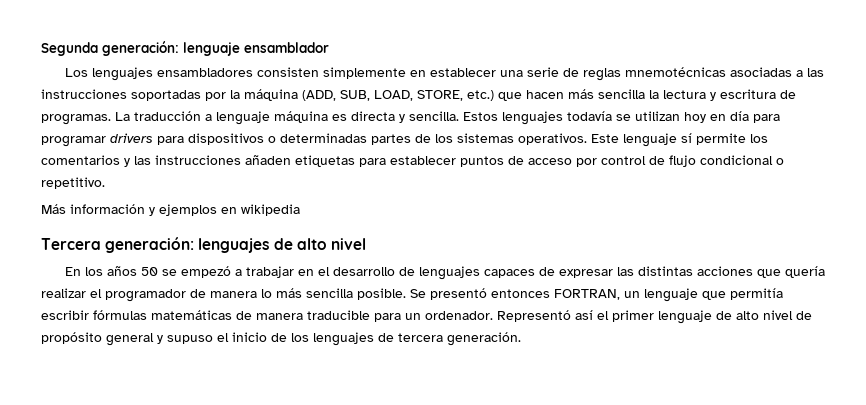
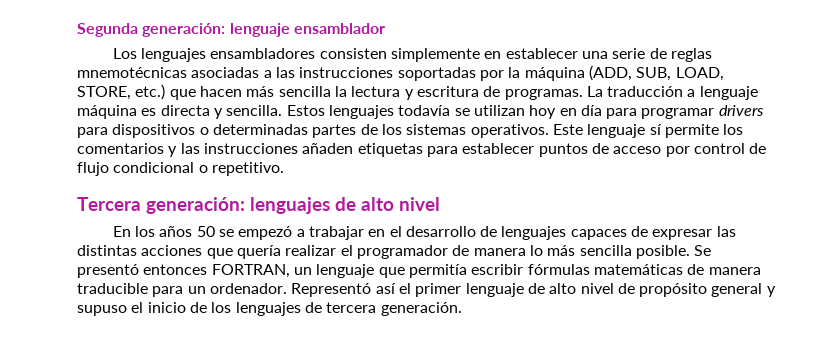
[41,204,300,216] // Más información y ejemplos en wikipedia -> (284, 169) none

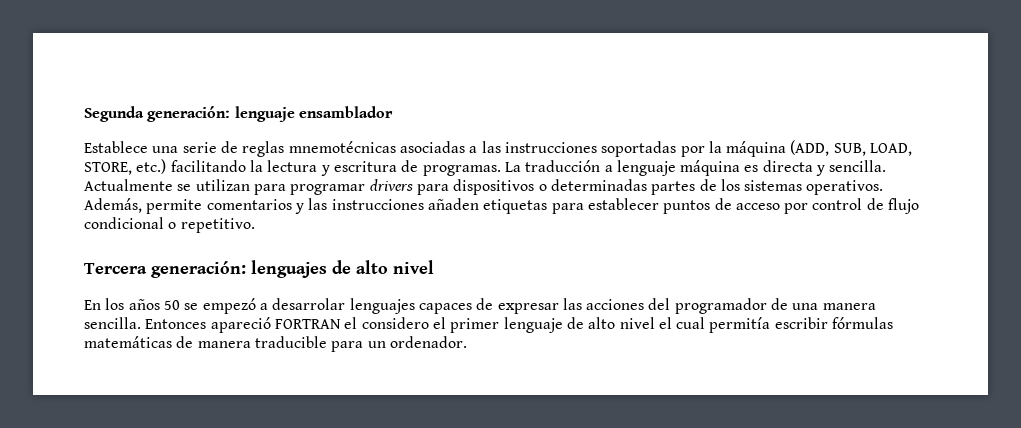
[112,48,578,62] Los lenguajes ensambladores consisten simplemente en establecer -> [84,141,148,153] Establece
[169,86,331,100] que hacen más sencilla -> [170,160,246,172] facilitando
[286,105,602,119] Estos lenguajes todavía se utilizan hoy en día -> [84,179,250,191] Actualmente se utilizan
[552,124,744,138] Este lenguaje sí permite los -> [84,198,203,214] Además, permite
[308,226,498,240] trabajar en el desarrollo de -> [272,298,346,310] desarrolar
[77,245,712,259] [77,264,405,278] distintas acciones que quería realizar el programador de manera lo más sencilla posible. Se presentó entonces FORTRAN, un lenguaje que -> [586,298,876,314] [84,317,706,333] acciones del programador de una manera sencilla. Entonces apareció FORTRAN el considero el primer lenguaje de alto nivel el cual
[291,283,776,297] [77,302,462,316] Representó así el primer lenguaje de alto nivel de propósito general y supuso el inicio de los lenguajes de tercera generación. -> (467, 342) none

